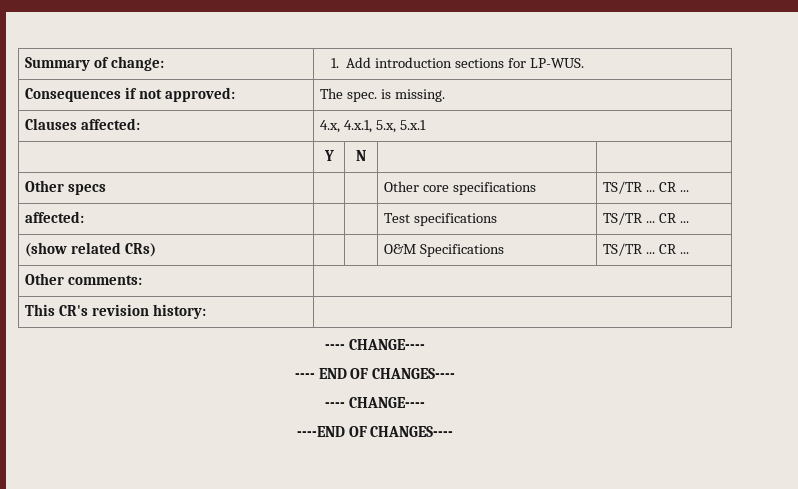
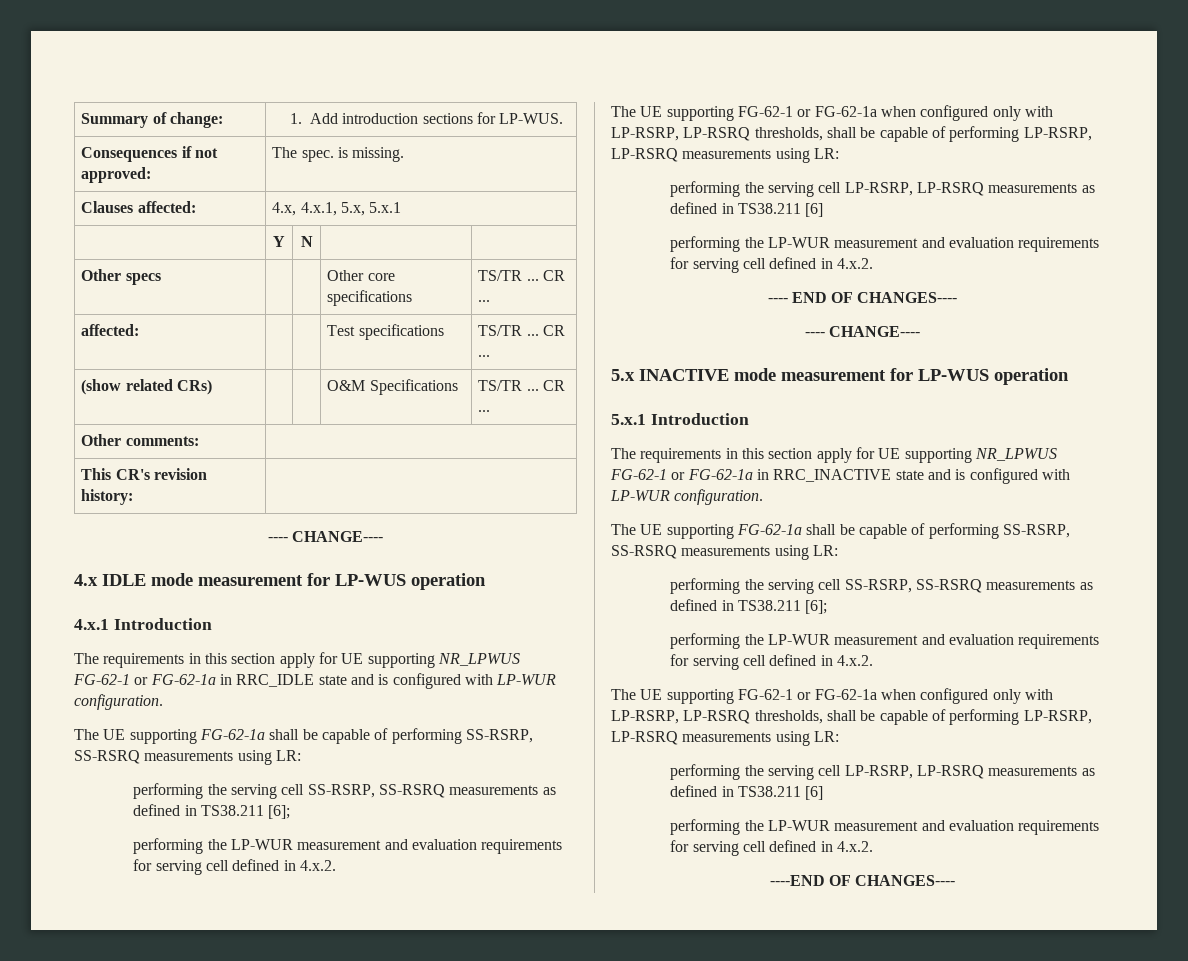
(425, 344) none -> [74,573,486,590] [74,618,212,630] [74,652,520,668] [73,673,557,689] [74,694,163,710] [74,728,533,744] [74,750,301,765] [133,783,556,799] [133,804,291,819] [133,838,563,854] [133,859,336,875] [611,105,1053,121] [611,126,1092,142] [611,148,839,163] [670,181,1095,197] [670,202,824,217] [670,236,1100,252] [670,257,873,273] // 4.x IDLE mode measurement for LP-WUS operation // 4.x.1 Introduction // The requirements in this section apply for UE supporting NR_LPWUS FG-62-1 or FG-62-1a in RRC_IDLE state and is configured with LP-WUR configuration. // The UE supporting FG-62-1a shall be capable of performing SS-RSRP, SS-RSRQ measurements using LR: // performing the serving cell SS-RSRP, SS-RSRQ measurements as defined in TS38.211 [6]; // performing the LP-WUR measurement and evaluation requirements for serving cell defined in 4.x.2. // The UE supporting FG-62-1 or FG-62-1a when configured only with LP-RSRP, LP-RSRQ thresholds, shall be capable of performing LP-RSRP, LP-RSRQ measurements using LR: // performing the serving cell LP-RSRP, LP-RSRQ measurements as defined in TS38.211 [6] // performing the LP-WUR measurement and evaluation requirements for serving cell defined in 4.x.2.
(425, 402) none -> [611,368,1069,385] [611,413,749,425] [611,447,1057,463] [610,468,1070,484] [610,489,764,505] [611,523,1070,539] [611,545,838,560] [670,578,1093,594] [670,599,828,614] [670,633,1100,649] [670,654,873,670] [611,688,1053,704] [611,709,1092,725] [611,731,839,746] [670,764,1095,780] [670,785,824,800] [670,819,1100,835] [670,840,873,856] // 5.x INACTIVE mode measurement for LP-WUS operation // 5.x.1 Introduction // The requirements in this section apply for UE supporting NR_LPWUS FG-62-1 or FG-62-1a in RRC_INACTIVE state and is configured with LP-WUR configuration. // The UE supporting FG-62-1a shall be capable of performing SS-RSRP, SS-RSRQ measurements using LR: // performing the serving cell SS-RSRP, SS-RSRQ measurements as defined in TS38.211 [6]; // performing the LP-WUR measurement and evaluation requirements for serving cell defined in 4.x.2. // The UE supporting FG-62-1 or FG-62-1a when configured only with LP-RSRP, LP-RSRQ thresholds, shall be capable of performing LP-RSRP, LP-RSRQ measurements using LR: // performing the serving cell LP-RSRP, LP-RSRQ measurements as defined in TS38.211 [6] // performing the LP-WUR measurement and evaluation requirements for serving cell defined in 4.x.2.

